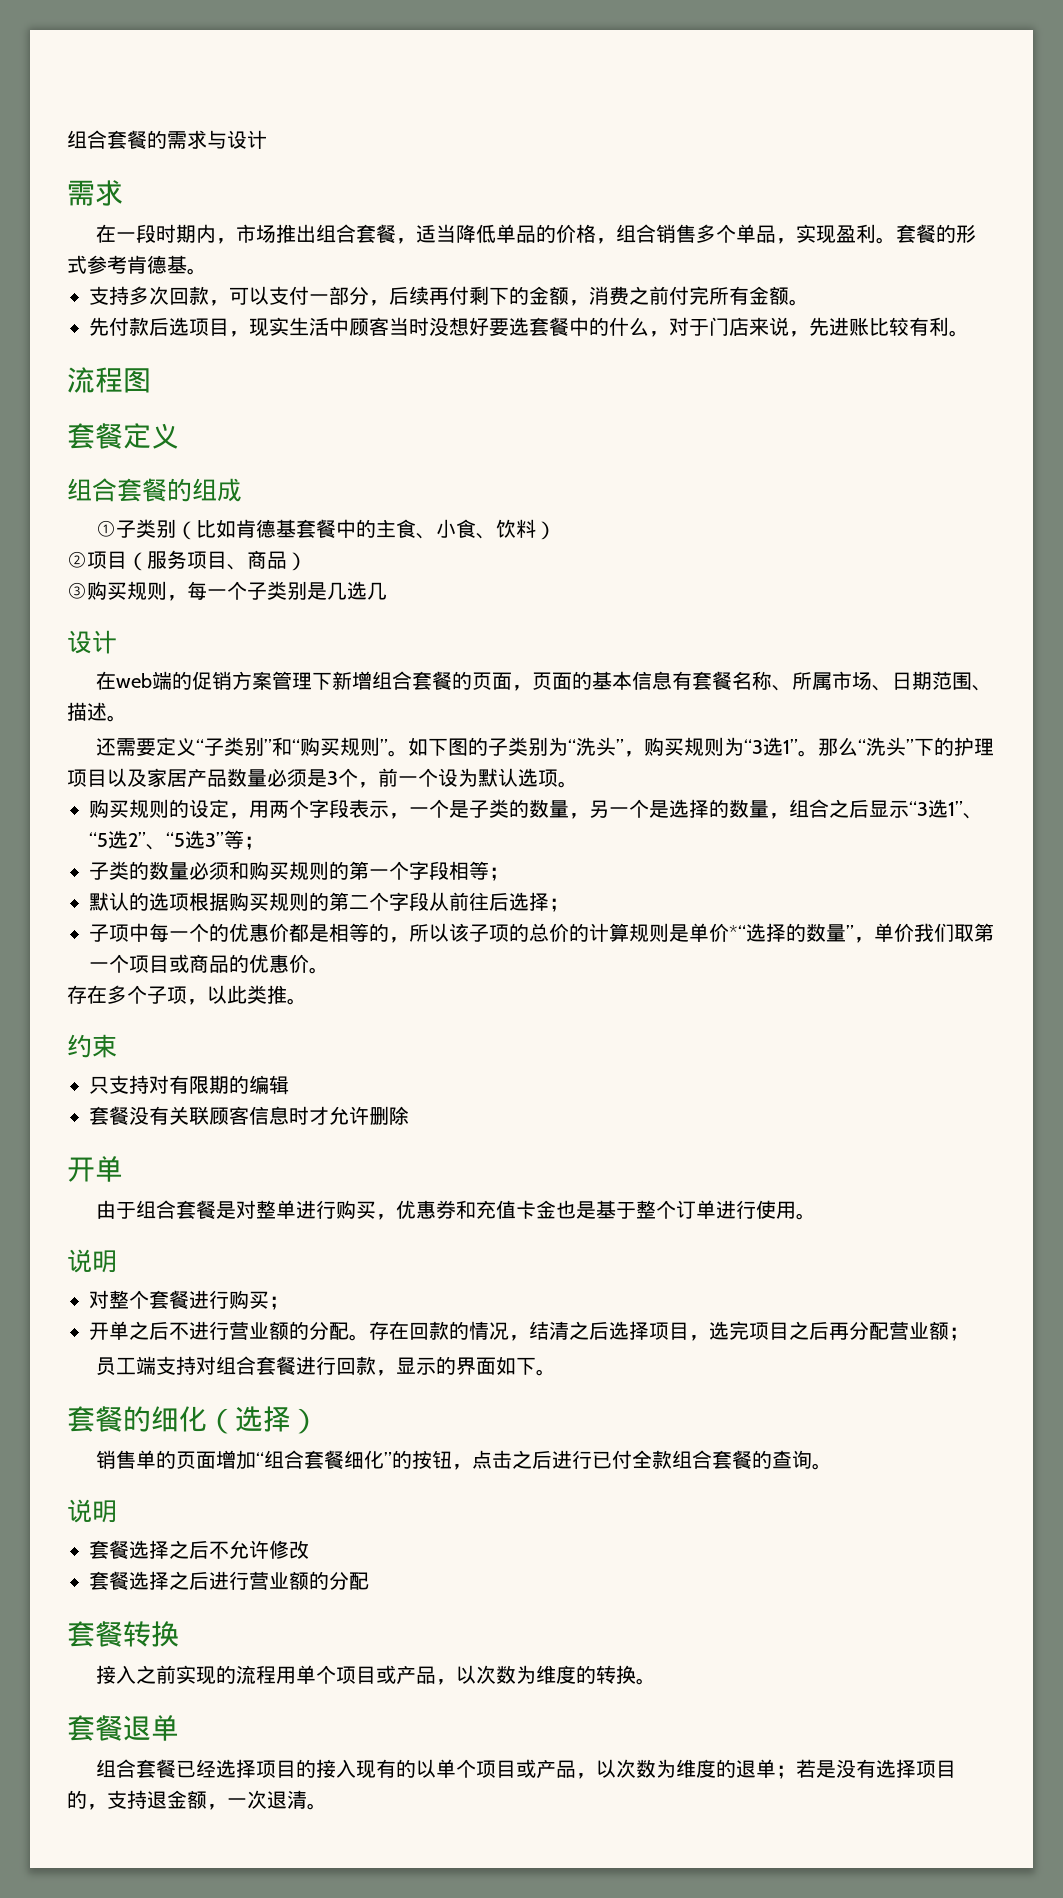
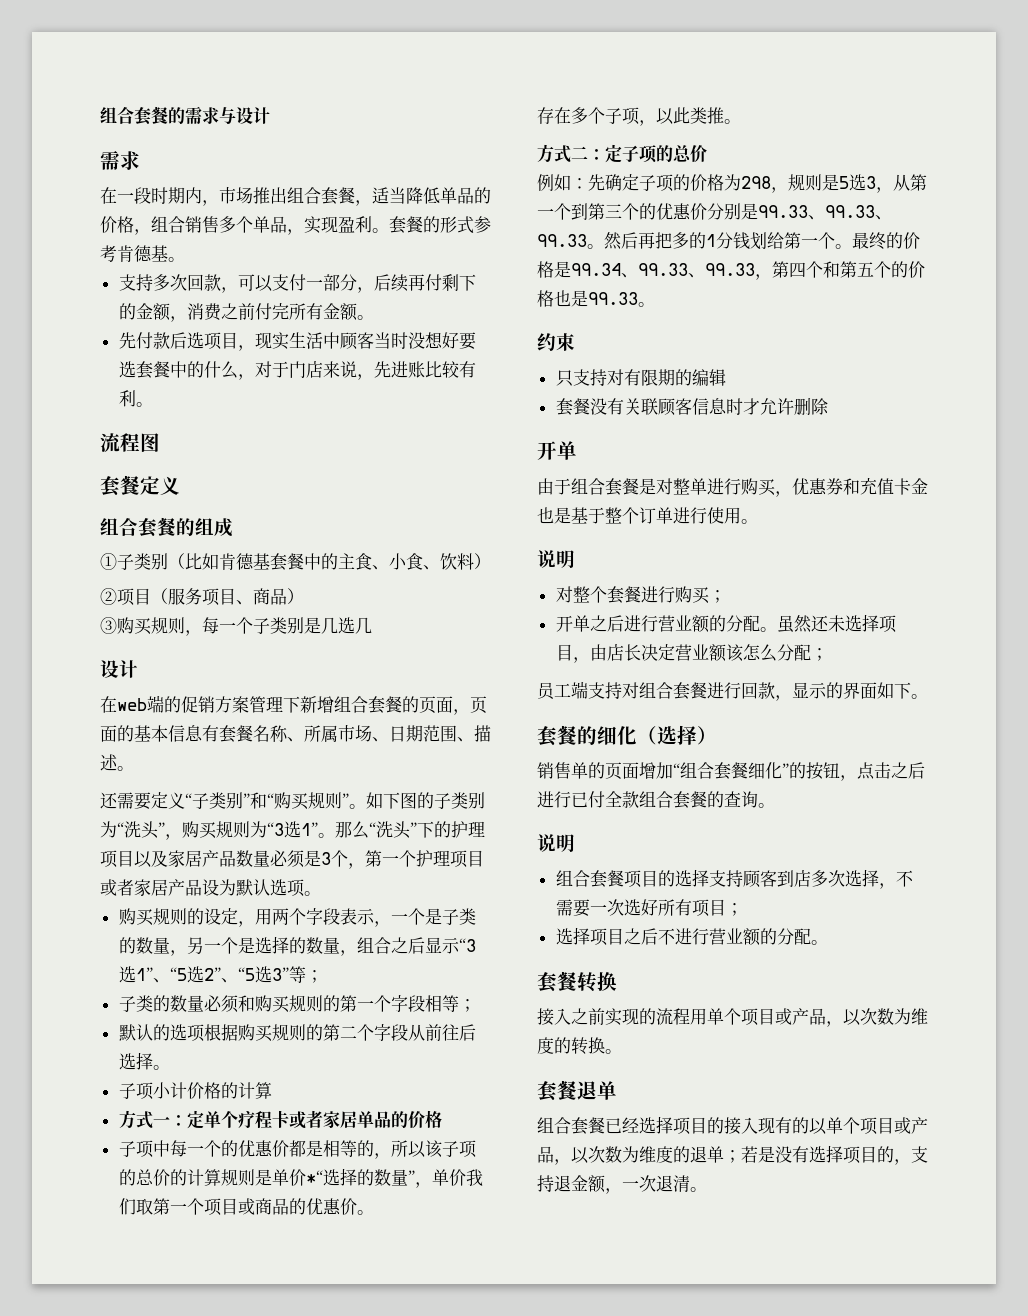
[378,768,438,787] 前一个 -> [365,850,484,868] [100,879,202,897] 第一个护理项目或者家居产品
[549,898,569,912] ； -> [152,1065,170,1070] [118,1082,272,1100] [118,1110,442,1129] 。 // 子项小计价格的计算 // 方式一：定单个疗程卡或者家居单品的价格
(307, 1001) none -> [537,144,707,163] [537,174,927,193] [537,203,892,220] [537,232,920,250] [537,261,925,280] [537,290,655,307] // 方式二：定子项的总价 // 例如：先确定子项的价格为298，规则是5选3，从第一个到第三个的优惠价分别是99.33、99.33、99.33。然后再把多的1分钱划给第一个。最终的价格是99.34、99.33、99.33，第四个和第五个的价格也是99.33。
[169,1321,949,1341] 不进行营业额的分配。存在回款的情况，结清之后选择项目，选完项目之后再分配营业额 -> [623,614,897,633] [555,644,811,663] 进行营业额的分配。虽然还未选择项目，由店长决定营业额该怎么分配
[89,1540,309,1559] [89,1571,369,1590] 套餐选择之后不允许修改 // 套餐选择之后进行营业额的分配 -> [555,869,913,889] [555,899,743,917] [555,927,828,946] 组合套餐项目的选择支持顾客到店多次选择，不需要一次选好所有项目； // 选择项目之后不进行营业额的分配。

